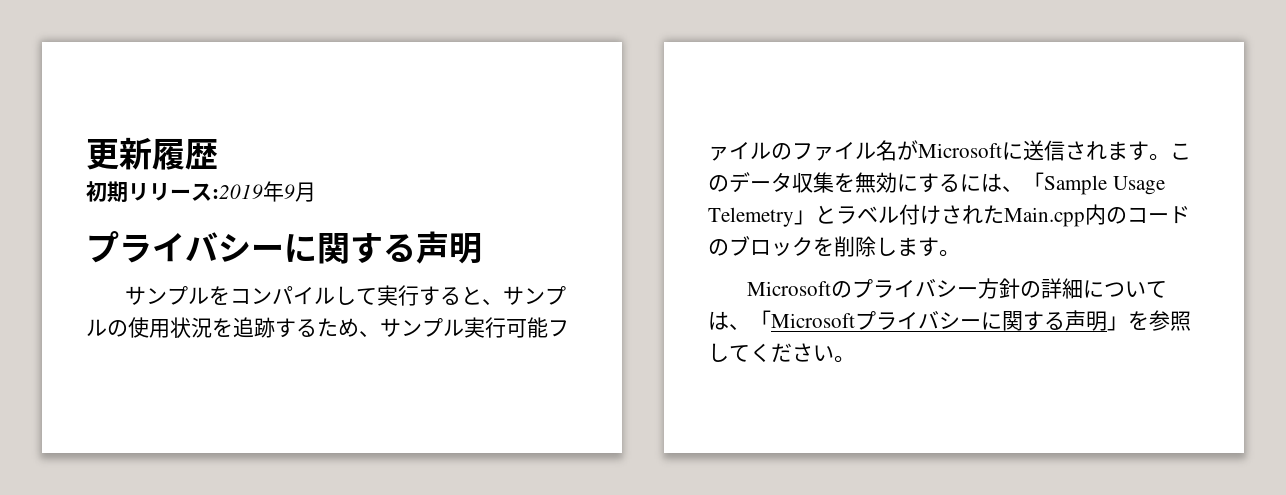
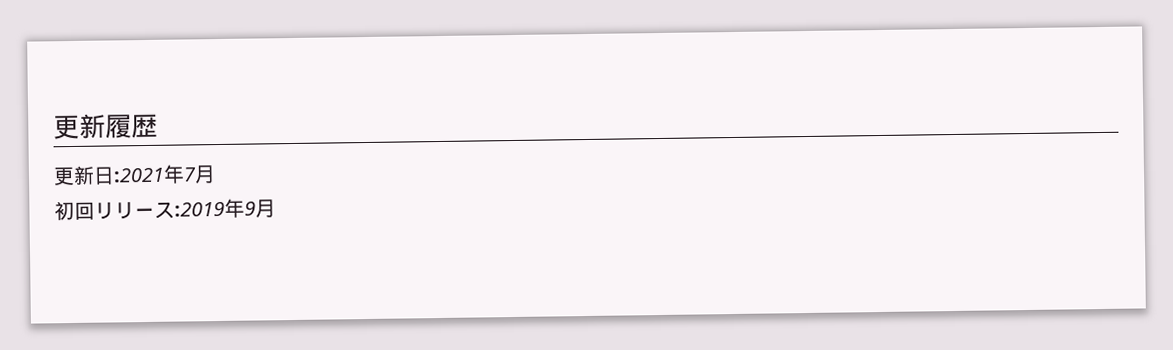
(218, 154) none -> [53,164,216,186] // 更新日:2021年7月
[107,181,128,203] 期 -> [74,201,95,220] 回
[86,231,482,264] [124,285,566,306] [86,317,569,338] [708,140,1191,161] [708,172,1165,195] [708,204,1190,227] [708,236,960,257] [746,278,1167,299] [708,310,1191,331] [708,343,855,363] // プライバシーに関する声明 // サンプルをコンパイルして実行すると、サンプルの使用状況を追跡するため、サンプル実行可能ファイルのファイル名がMicrosoftに送信されます。このデータ収集を無効にするには、「Sample Usage Telemetry」とラベル付けされたMain.cpp内のコードのブロックを削除します。 // Microsoftのプライバシー方針の詳細については、「Microsoftプライバシーに関する声明」を参照してください。 -> (276, 208) none

